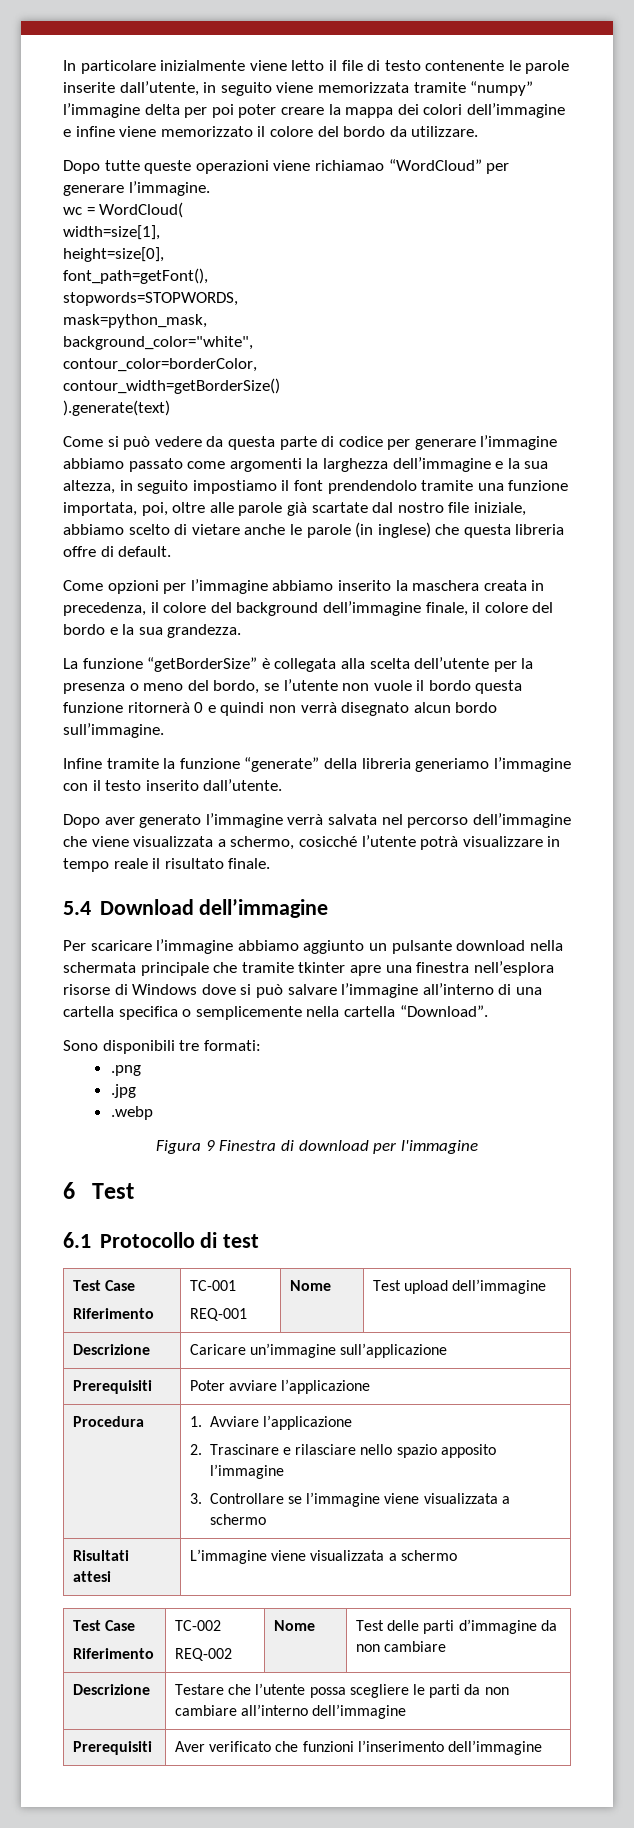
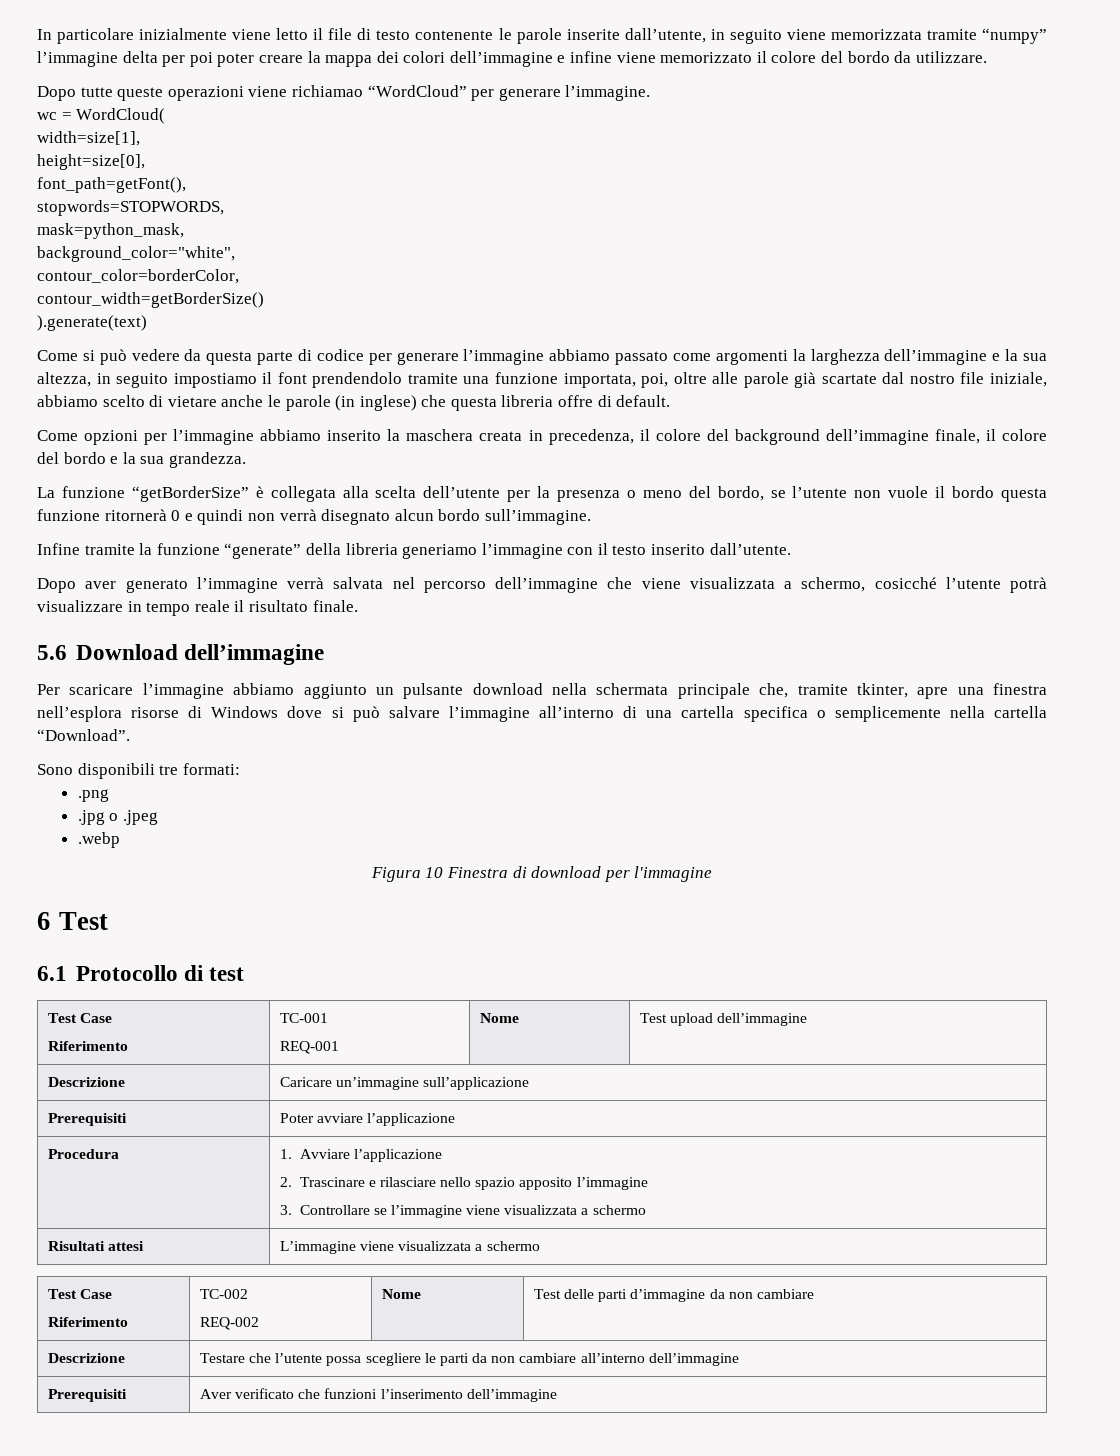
[63,901,91,915] 5.4 -> [37,645,67,660] 5.6
[213,962,346,973] che tramite tkinter -> [759,683,908,698] che, tramite tkinter,
(136, 1091) none -> [109,810,158,825] o .jpeg
[205,1140,215,1151] 9 -> [425,867,444,878] 10

